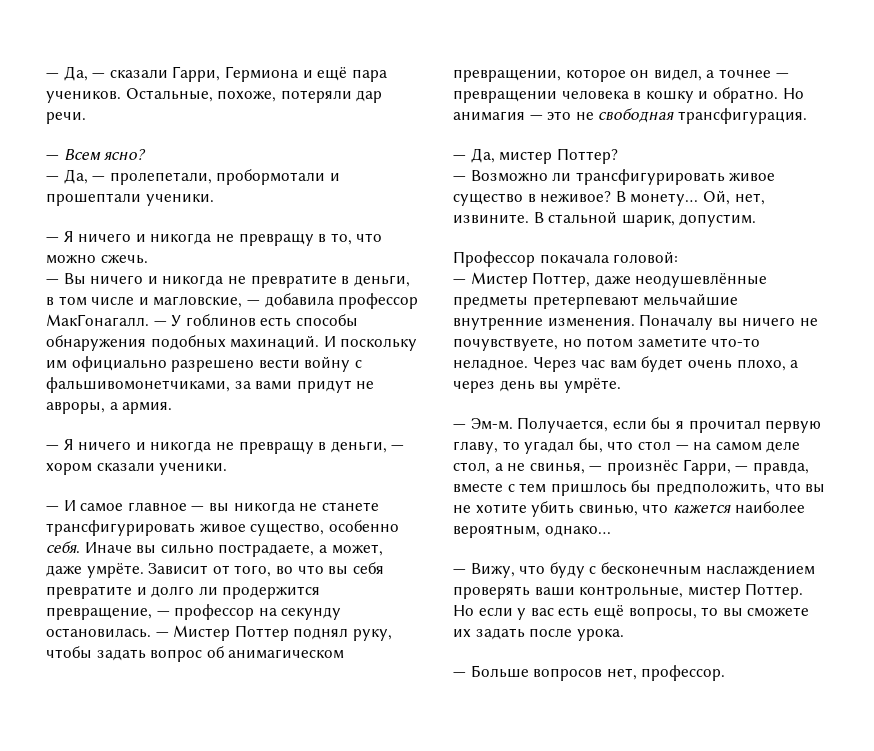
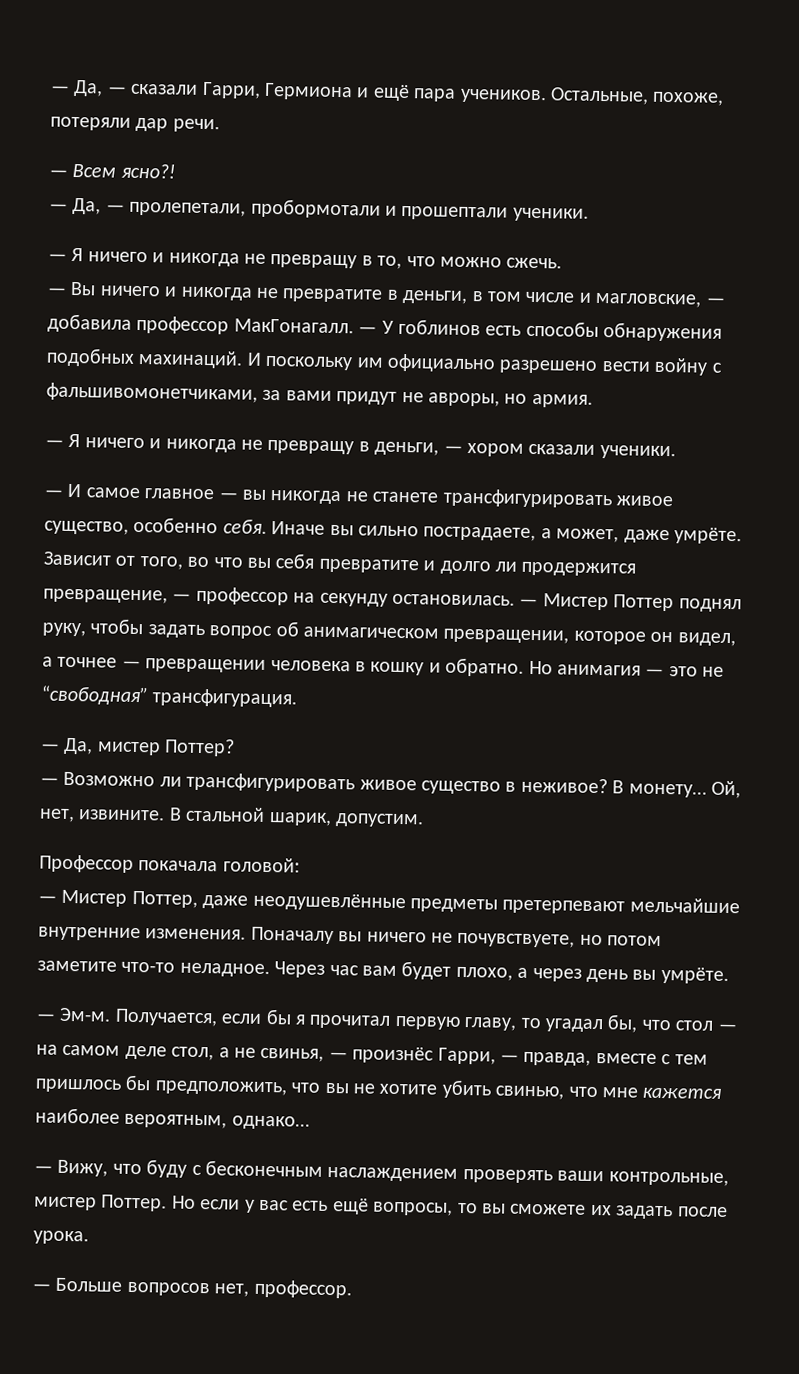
[104,149,147,160] ясно? -> [120,163,176,179] ясно?!
[109,402,118,410] а -> [504,393,528,404] но
[598,108,675,123] свободная -> [41,685,148,706] “свободная”
[687,360,732,369] очень -> (452, 970) none
(669, 508) none -> [601,1087,638,1098] мне

